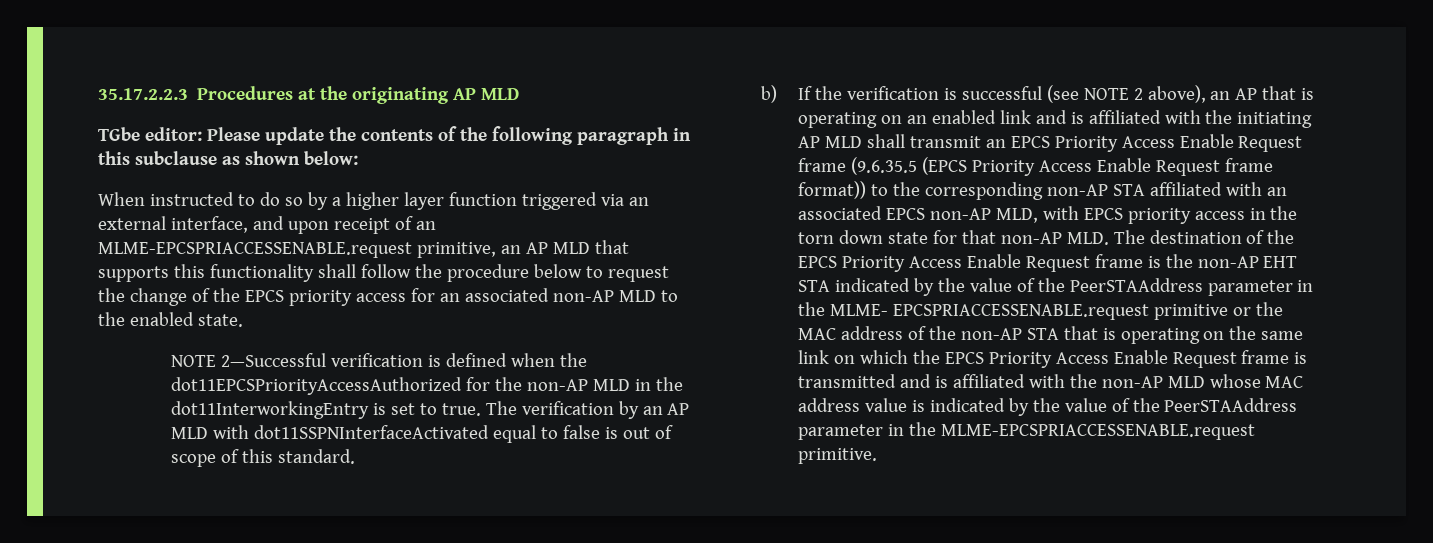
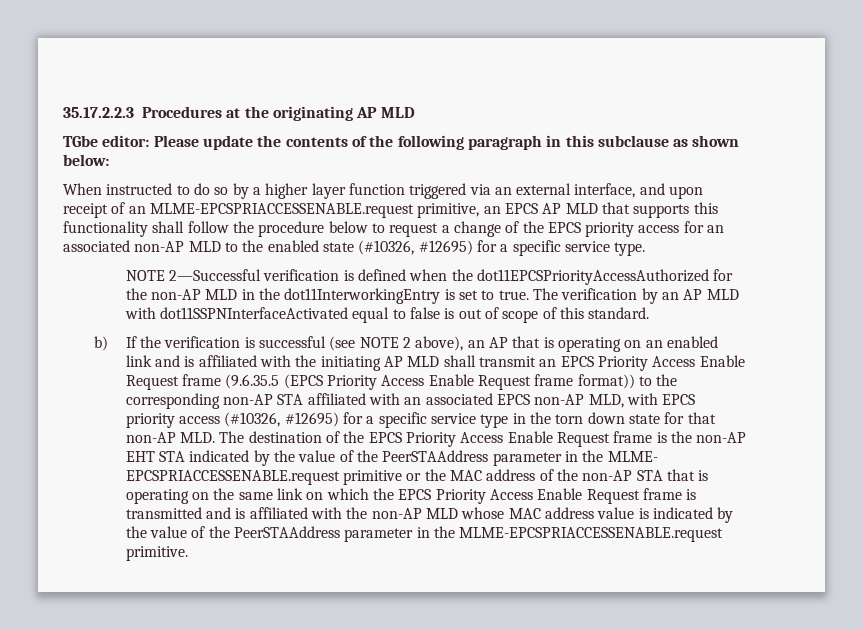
(521, 249) none -> [504,203,538,214] EPCS
[98,288,125,302] the -> [441,225,450,233] a
[197,314,243,327] state. -> [322,240,646,256] state (#10326, #12695) for a specific service type.
(1245, 215) none -> [224,412,509,428] (#10326, #12695) for a specific service type

